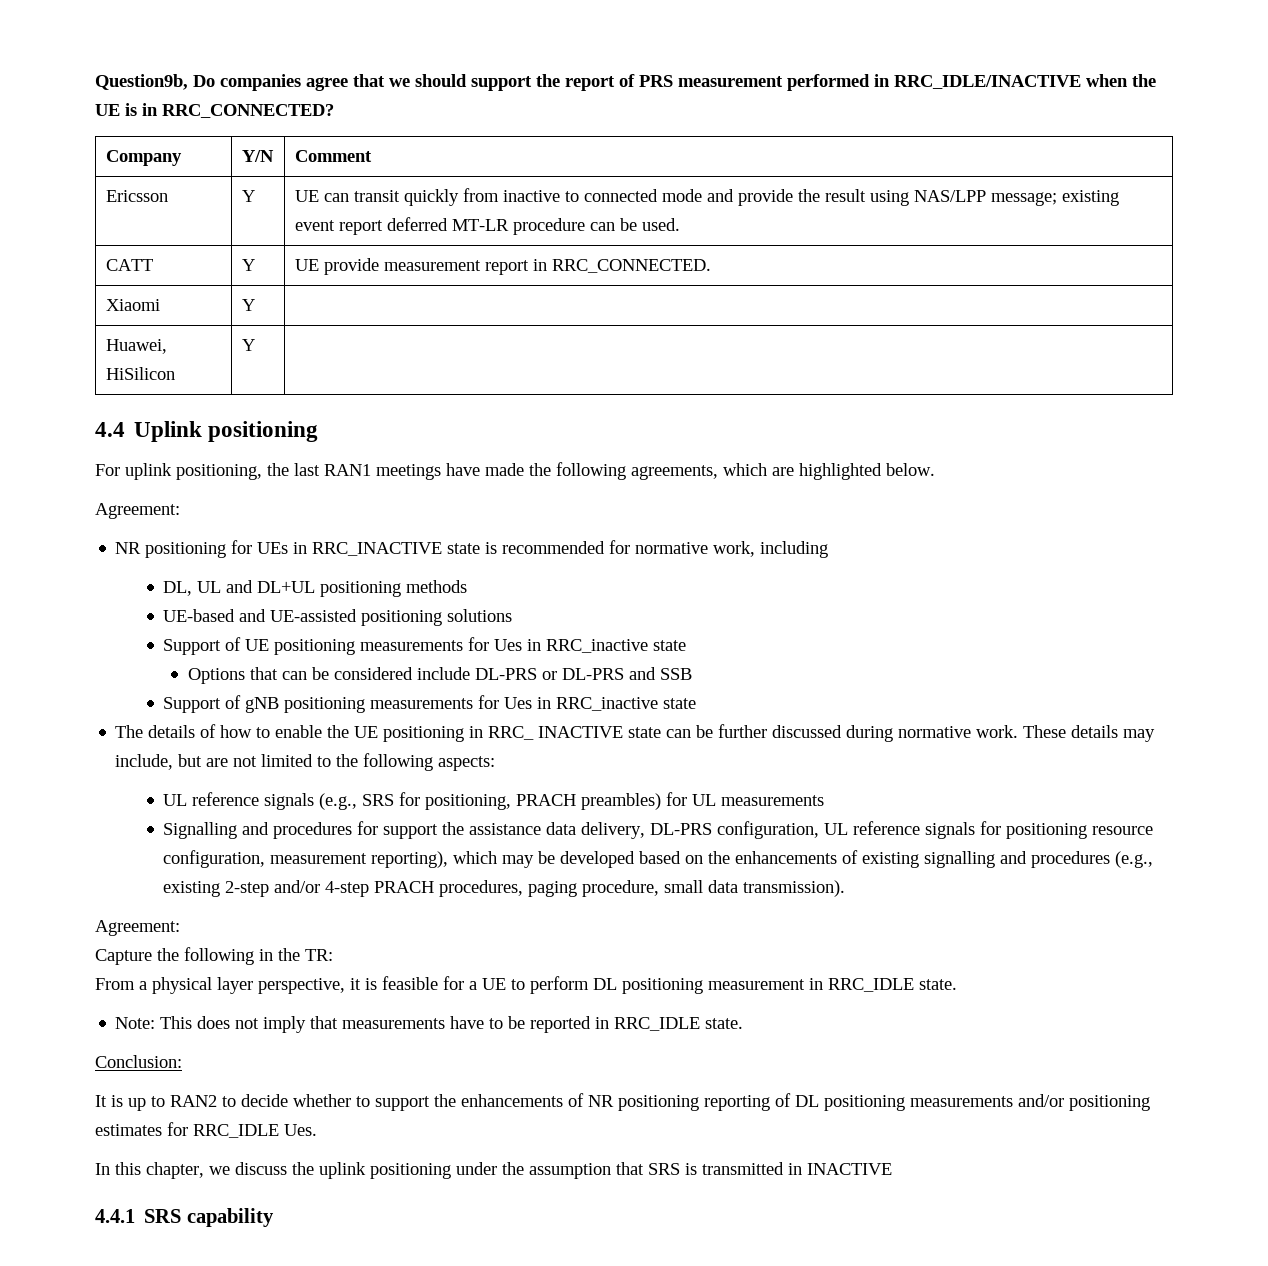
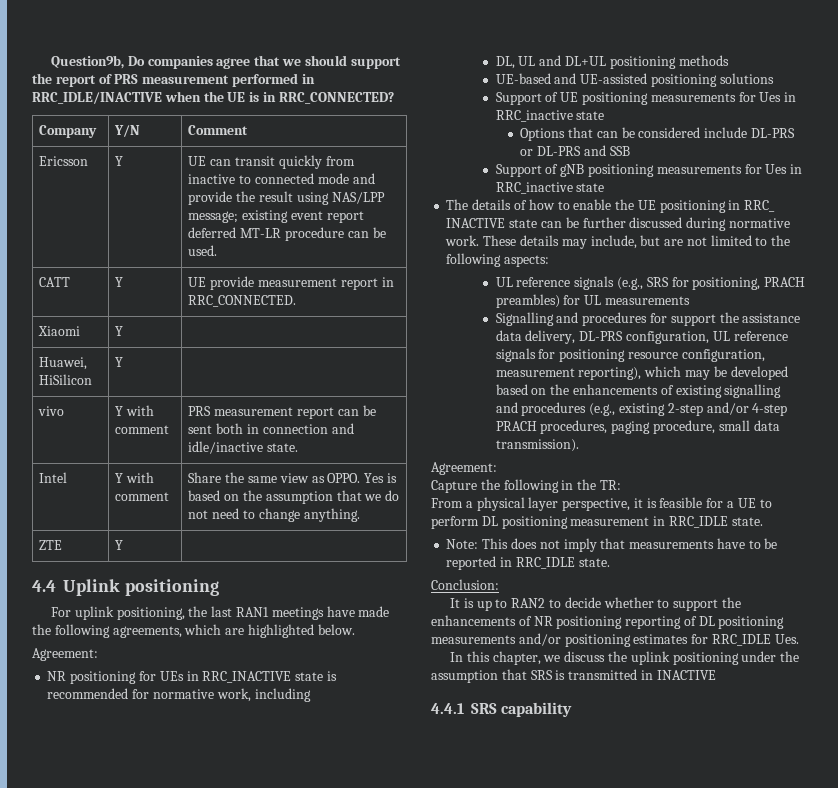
(255, 345) none -> [38,406,65,416] [115,405,155,416] [115,425,170,434] [188,405,376,419] [188,423,354,434] [188,441,299,454] [39,472,68,483] [115,472,155,483] [115,492,170,501] [188,472,397,483] [188,490,400,504] [188,508,360,522] [39,540,63,550] [115,540,124,550] // vivo | Y with comment | PRS measurement report can be sent both in connection and idle/inactive state. // Intel | Y with comment | Share the same view as OPPO. Yes is based on the assumption that we do not need to change anything. // ZTE | Y |

